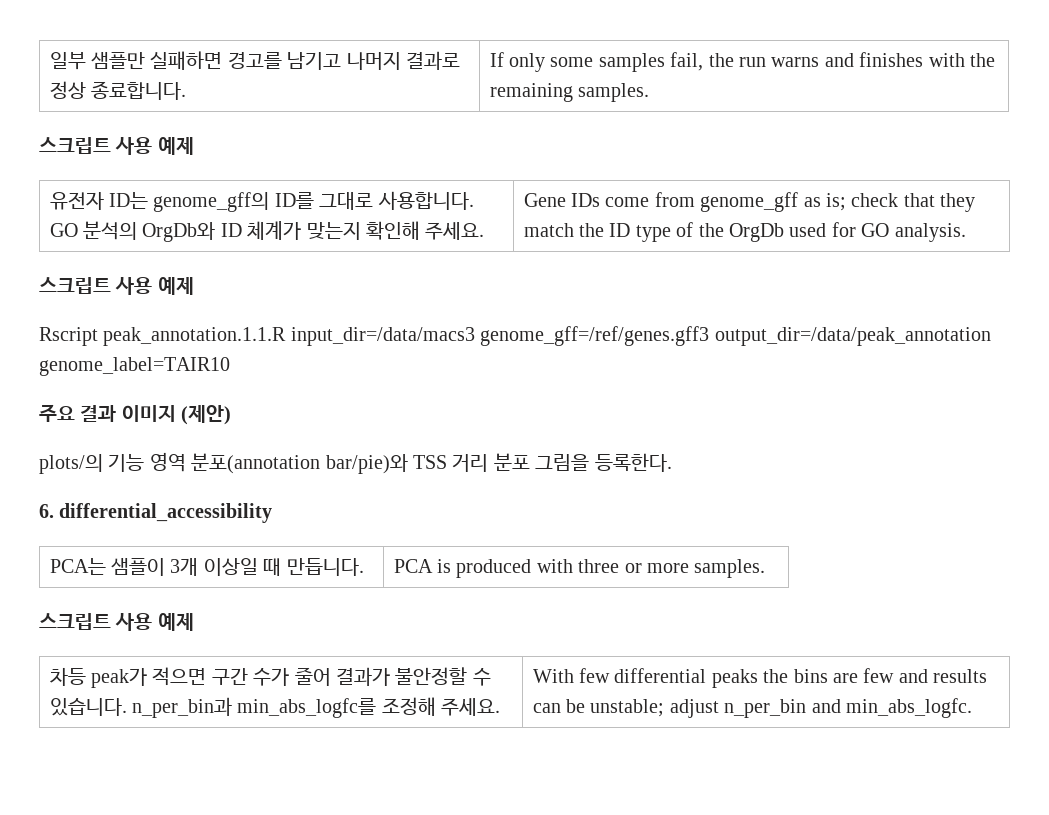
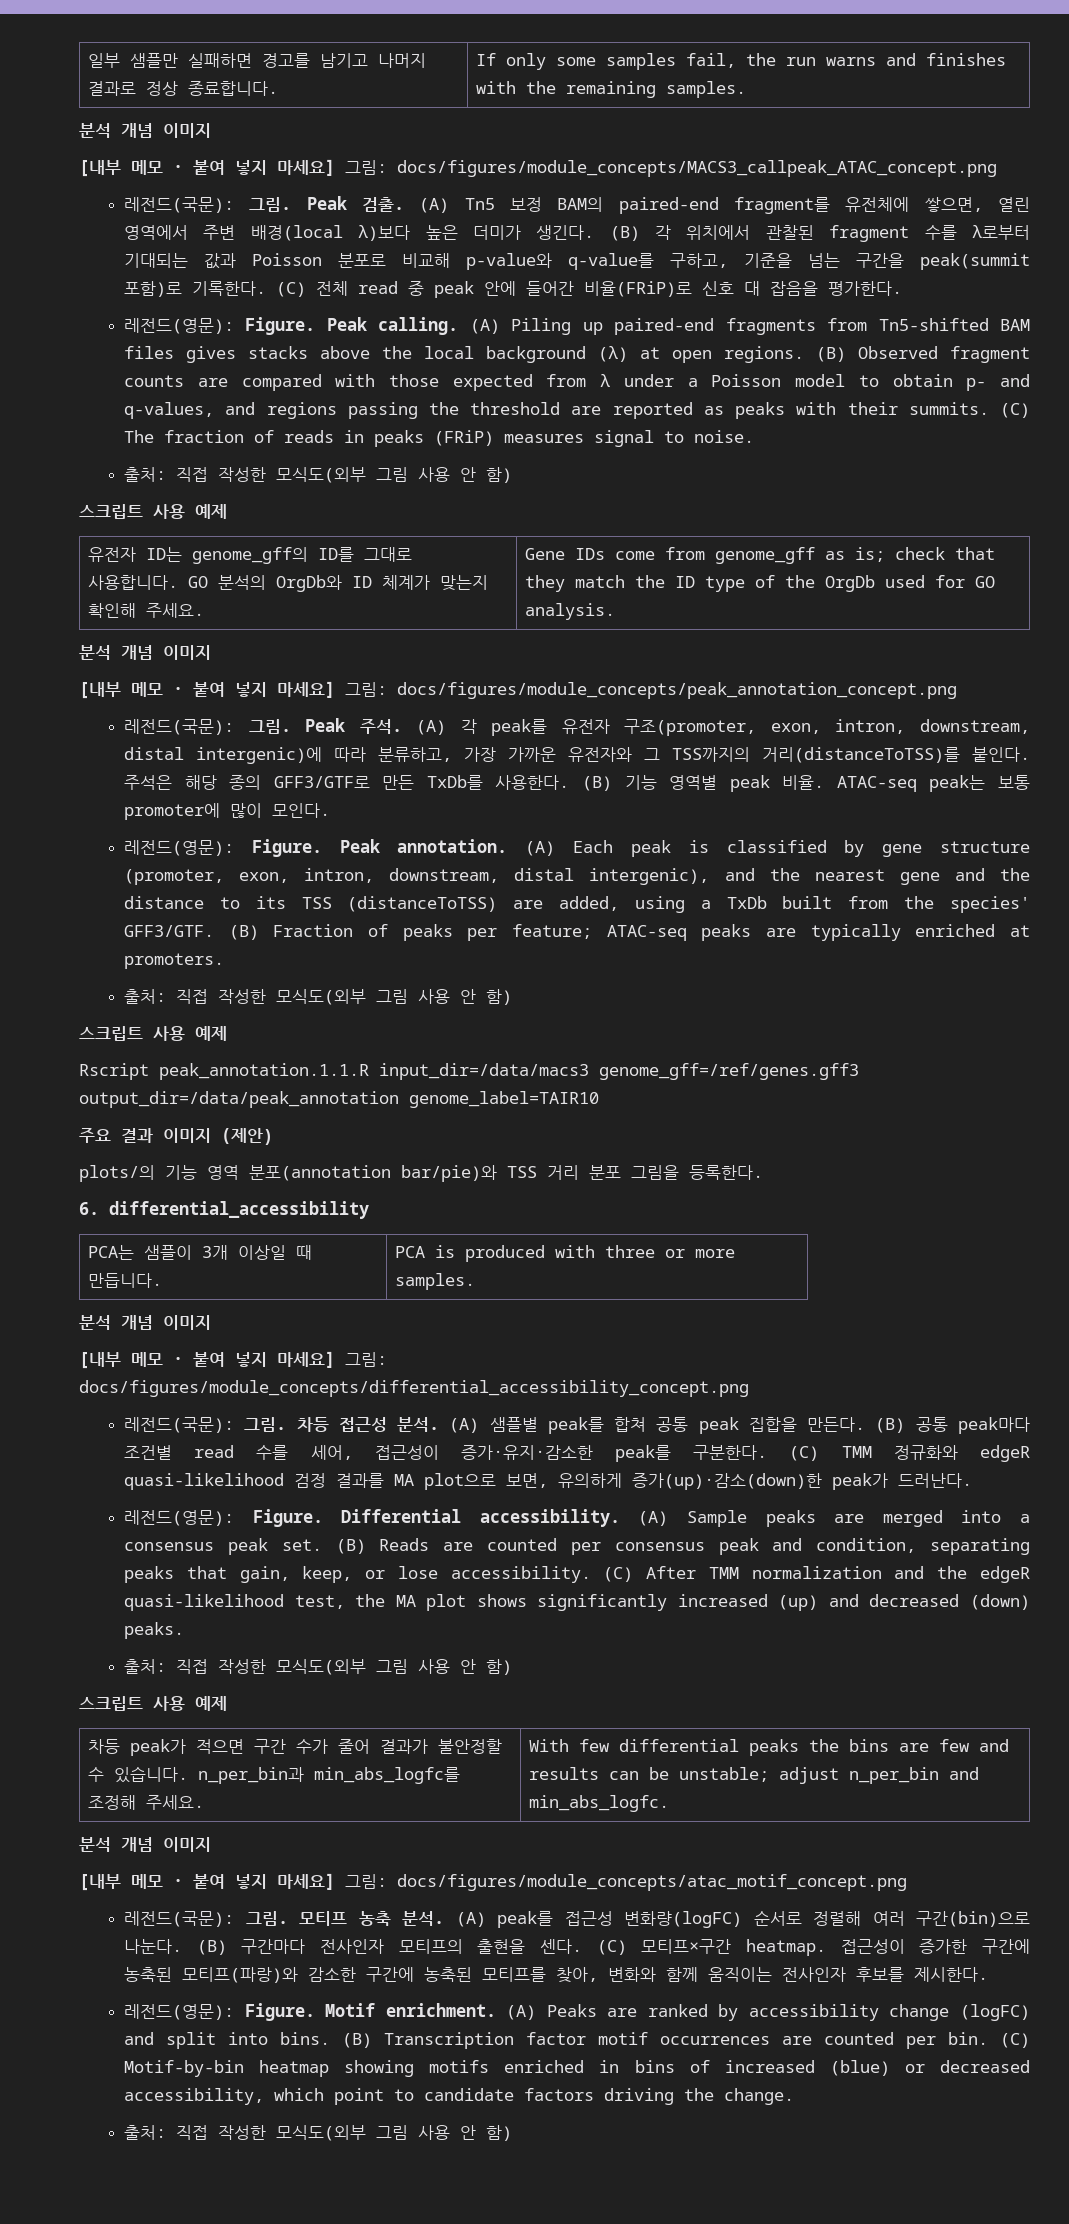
(650, 92) none -> [79,123,211,138] [79,159,997,177] [124,196,1030,214] [124,225,1030,242] [124,253,1030,270] [124,281,903,298] [124,317,1030,335] [124,346,1030,363] [124,374,1030,391] [124,402,1030,419] [124,430,755,447] [124,467,513,483] // 분석 개념 이미지 // [내부 메모 · 붙여 넣지 마세요] 그림: docs/figures/module_concepts/MACS3_callpeak_ATAC_concept.png // 레전드(국문): 그림. Peak 검출. (A) Tn5 보정 BAM의 paired-end fragment를 유전체에 쌓으면, 열린 영역에서 주변 배경(local λ)보다 높은 더미가 생긴다. (B) 각 위치에서 관찰된 fragment 수를 λ로부터 기대되는 값과 Poisson 분포로 비교해 p-value와 q-value를 구하고, 기준을 넘는 구간을 peak(summit 포함)로 기록한다. (C) 전체 read 중 peak 안에 들어간 비율(FRiP)로 신호 대 잡음을 평가한다. // 레전드(영문): Figure. Peak calling. (A) Piling up paired-end fragments from Tn5-shifted BAM files gives stacks above the local background (λ) at open regions. (B) Observed fragment counts are compared with those expected from λ under a Poisson model to obtain p- and q-values, and regions passing the threshold are reported as peaks with their summits. (C) The fraction of reads in peaks (FRiP) measures signal to noise. // 출처: 직접 작성한 모식도(외부 그림 사용 안 함)
(966, 232) none -> [79,645,211,660] [79,681,957,699] [124,718,1030,736] [124,747,1030,764] [124,775,1030,792] [124,803,331,820] [124,839,1031,857] [124,868,1030,885] [124,896,1030,913] [124,924,1031,941] [124,953,225,969] [124,989,513,1005] // 분석 개념 이미지 // [내부 메모 · 붙여 넣지 마세요] 그림: docs/figures/module_concepts/peak_annotation_concept.png // 레전드(국문): 그림. Peak 주석. (A) 각 peak를 유전자 구조(promoter, exon, intron, downstream, distal intergenic)에 따라 분류하고, 가장 가까운 유전자와 그 TSS까지의 거리(distanceToTSS)를 붙인다. 주석은 해당 종의 GFF3/GTF로 만든 TxDb를 사용한다. (B) 기능 영역별 peak 비율. ATAC-seq peak는 보통 promoter에 많이 모인다. // 레전드(영문): Figure. Peak annotation. (A) Each peak is classified by gene structure (promoter, exon, intron, downstream, distal intergenic), and the nearest gene and the distance to its TSS (distanceToTSS) are added, using a TxDb built from the species' GFF3/GTF. (B) Fraction of peaks per feature; ATAC-seq peaks are typically enriched at promoters. // 출처: 직접 작성한 모식도(외부 그림 사용 안 함)
(766, 568) none -> [79,1315,211,1330] [79,1351,387,1369] [79,1380,749,1397] [124,1417,1030,1434] [124,1445,1030,1462] [124,1473,973,1490] [124,1509,1031,1527] [124,1538,1030,1555] [124,1566,1030,1583] [124,1594,1030,1611] [124,1622,185,1639] [124,1659,513,1675] // 분석 개념 이미지 // [내부 메모 · 붙여 넣지 마세요] 그림: docs/figures/module_concepts/differential_accessibility_concept.png // 레전드(국문): 그림. 차등 접근성 분석. (A) 샘플별 peak를 합쳐 공통 peak 집합을 만든다. (B) 공통 peak마다 조건별 read 수를 세어, 접근성이 증가·유지·감소한 peak를 구분한다. (C) TMM 정규화와 edgeR quasi-likelihood 검정 결과를 MA plot으로 보면, 유의하게 증가(up)·감소(down)한 peak가 드러난다. // 레전드(영문): Figure. Differential accessibility. (A) Sample peaks are merged into a consensus peak set. (B) Reads are counted per consensus peak and condition, separating peaks that gain, keep, or lose accessibility. (C) After TMM normalization and the edgeR quasi-likelihood test, the MA plot shows significantly increased (up) and decreased (down) peaks. // 출처: 직접 작성한 모식도(외부 그림 사용 안 함)
(973, 708) none -> [79,1837,211,1852] [79,1873,907,1891] [124,1910,1030,1928] [124,1939,1031,1956] [124,1967,989,1983] [124,2003,1030,2021] [124,2032,1030,2049] [124,2060,1030,2077] [124,2088,795,2105] [124,2125,513,2141] // 분석 개념 이미지 // [내부 메모 · 붙여 넣지 마세요] 그림: docs/figures/module_concepts/atac_motif_concept.png // 레전드(국문): 그림. 모티프 농축 분석. (A) peak를 접근성 변화량(logFC) 순서로 정렬해 여러 구간(bin)으로 나눈다. (B) 구간마다 전사인자 모티프의 출현을 센다. (C) 모티프×구간 heatmap. 접근성이 증가한 구간에 농축된 모티프(파랑)와 감소한 구간에 농축된 모티프를 찾아, 변화와 함께 움직이는 전사인자 후보를 제시한다. // 레전드(영문): Figure. Motif enrichment. (A) Peaks are ranked by accessibility change (logFC) and split into bins. (B) Transcription factor motif occurrences are counted per bin. (C) Motif-by-bin heatmap showing motifs enriched in bins of increased (blue) or decreased accessibility, which point to candidate factors driving the change. // 출처: 직접 작성한 모식도(외부 그림 사용 안 함)

